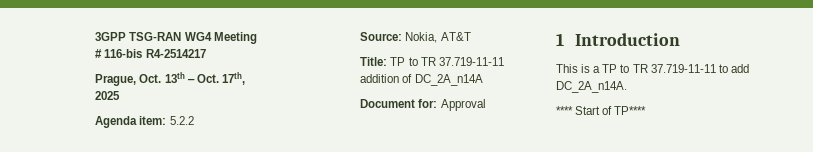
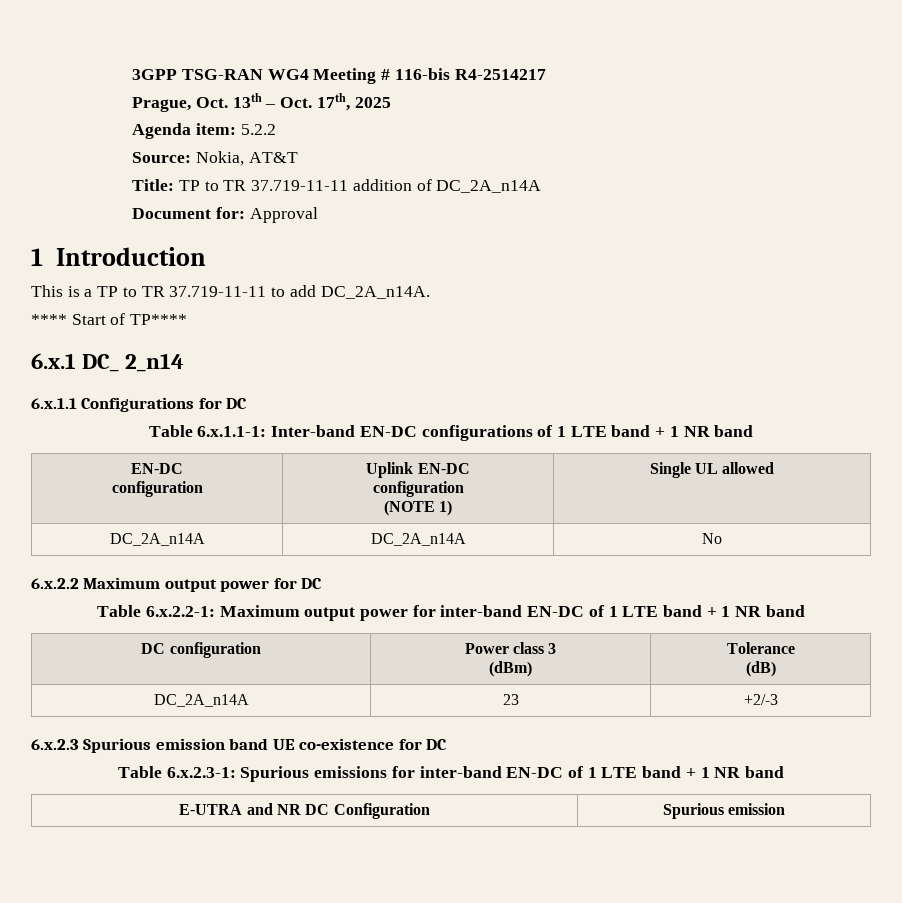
(647, 110) none -> [31,353,185,372] [31,397,248,412] [148,425,754,441] [131,463,183,474] [111,481,203,497] [366,462,470,478] [372,481,464,497] [383,500,453,516] [649,462,775,478] [109,533,205,546] [370,533,466,546] [702,533,722,544] [31,577,323,592] [97,605,805,621] [141,642,261,658] [464,642,557,654] [489,661,532,677] [726,642,795,654] [745,661,776,677] [153,694,249,707] [502,694,519,705] [743,694,778,705] [31,738,448,753] [117,766,785,782] [179,803,430,819] [662,803,786,819] // 6.x.1 DC_ 2_n14 // 6.x.1.1 Configurations for DC // Table 6.x.1.1-1: Inter-band EN-DC configurations of 1 LTE band + 1 NR band // EN-DC // configuration | Uplink EN-DC // configuration // (NOTE 1) | Single UL allowed // DC_2A_n14A | DC_2A_n14A | No // 6.x.2.2 Maximum output power for DC // Table 6.x.2.2-1: Maximum output power for inter-band EN-DC of 1 LTE band + 1 NR band // DC configuration | Power class 3 // (dBm) | Tolerance // (dB) // DC_2A_n14A | 23 | +2/-3 // 6.x.2.3 Spurious emission band UE co-existence for DC // Table 6.x.2.3-1: Spurious emissions for inter-band EN-DC of 1 LTE band + 1 NR band // E-UTRA and NR DC Configuration | Spurious emission

